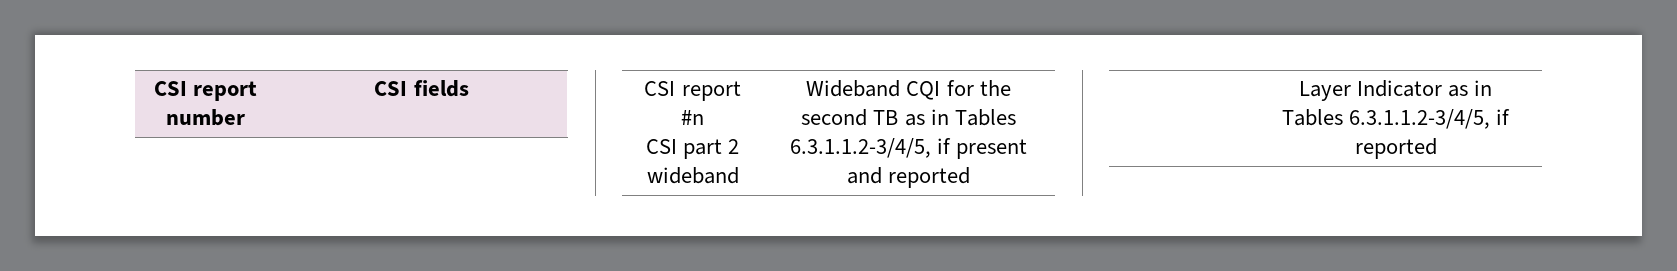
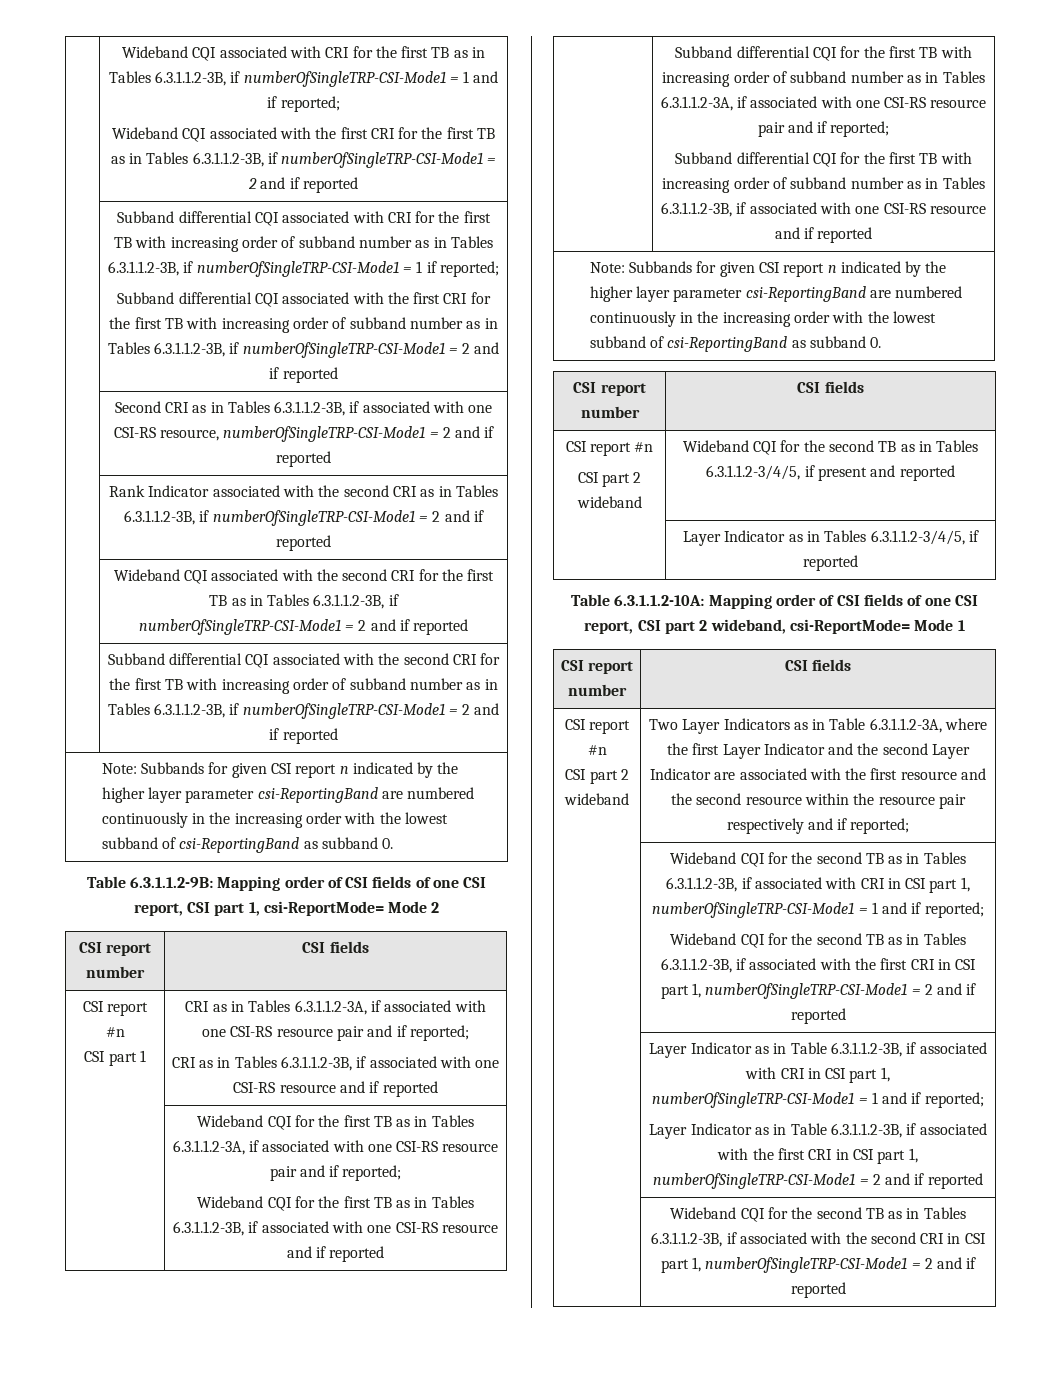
(153, 88) none -> [121,46,486,61] [108,71,499,87] [267,96,340,112] [111,127,496,142] [110,152,497,168] [248,177,358,193] [117,211,491,226] [114,236,493,252] [108,261,499,277] [117,292,491,307] [109,317,498,333] [107,342,500,358] [269,367,338,383] [114,401,493,416] [113,426,495,442] [276,451,331,467] [109,485,498,497] [124,510,484,526] [276,535,331,551] [113,569,495,584] [209,594,399,609] [138,619,469,635] [107,653,501,668] [109,678,498,694] [107,703,500,719] [269,728,338,744] [101,762,459,778] [101,787,475,803] [101,812,448,828] [101,837,394,853] [86,876,487,891] [133,901,440,916] [78,942,152,956] [86,966,145,978] [302,941,369,953] [82,1001,149,1016] [105,1027,125,1037] [84,1050,146,1066] [185,1000,486,1015] [202,1025,469,1041] [171,1056,500,1071] [233,1081,438,1097] [197,1115,474,1130] [172,1140,499,1155] [269,1165,402,1181] [197,1196,474,1211] [173,1221,498,1236] [286,1246,385,1262] [675,46,972,61] [662,71,985,87] [660,96,987,111] [757,121,890,137] [675,152,972,167] [662,177,985,193] [661,202,986,217] [774,227,873,243] [589,261,947,277] [589,286,963,302] [589,311,936,327] [589,336,882,352] | Wideband CQI associated with CRI for the first TB as in Tables 6.3.1.1.2-3B, if numberOfSingleTRP-CSI-Mode1 = 1 and if reported; // Wideband CQI associated with the first CRI for the first TB as in Tables 6.3.1.1.2-3B, if numberOfSingleTRP-CSI-Mode1 = 2 and if reported // | Subband differential CQI associated with CRI for the first TB with increasing order of subband number as in Tables 6.3.1.1.2-3B, if numberOfSingleTRP-CSI-Mode1 = 1 if reported; // Subband differential CQI associated with the first CRI for the first TB with increasing order of subband number as in Tables 6.3.1.1.2-3B, if numberOfSingleTRP-CSI-Mode1 = 2 and if reported // | Second CRI as in Tables 6.3.1.1.2-3B, if associated with one CSI-RS resource, numberOfSingleTRP-CSI-Mode1 = 2 and if reported // | Rank Indicator associated with the second CRI as in Tables 6.3.1.1.2-3B, if numberOfSingleTRP-CSI-Mode1 = 2 and if reported // | Wideband CQI associated with the second CRI for the first TB as in Tables 6.3.1.1.2-3B, if numberOfSingleTRP-CSI-Mode1 = 2 and if reported // | Subband differential CQI associated with the second CRI for the first TB with increasing order of subband number as in Tables 6.3.1.1.2-3B, if numberOfSingleTRP-CSI-Mode1 = 2 and if reported // Note: Subbands for given CSI report n indicated by the higher layer parameter csi-ReportingBand are numbered continuously in the increasing order with the lowest subband of csi-ReportingBand as subband 0. // Table 6.3.1.1.2-9B: Mapping order of CSI fields of one CSI report, CSI part 1, csi-ReportMode= Mode 2 // CSI report number | CSI fields // CSI report #n // CSI part 1 | CRI as in Tables 6.3.1.1.2-3A, if associated with one CSI-RS resource pair and if reported; // CRI as in Tables 6.3.1.1.2-3B, if associated with one CSI-RS resource and if reported // | Wideband CQI for the first TB as in Tables 6.3.1.1.2-3A, if associated with one CSI-RS resource pair and if reported; // Wideband CQI for the first TB as in Tables 6.3.1.1.2-3B, if associated with one CSI-RS resource and if reported // | Subband differential CQI for the first TB with increasing order of subband number as in Tables 6.3.1.1.2-3A, if associated with one CSI-RS resource pair and if reported; // Subband differential CQI for the first TB with increasing order of subband number as in Tables 6.3.1.1.2-3B, if associated with one CSI-RS resource and if reported // Note: Subbands for given CSI report n indicated by the higher layer parameter csi-ReportingBand are numbered continuously in the increasing order with the lowest subband of csi-ReportingBand as subband 0. //
(1437, 148) none -> [571,594,978,609] [584,619,965,634] [560,660,634,674] [568,684,627,696] [784,659,852,671] [564,719,631,734] [587,745,607,755] [565,769,629,784] [564,793,629,805] [648,718,988,734] [666,743,971,759] [649,768,987,780] [671,793,966,809] [726,818,910,834] [670,852,966,867] [666,877,970,893] [652,902,984,918] [670,933,966,948] [660,958,977,973] [660,983,977,999] [790,1008,846,1024] [649,1042,987,1058] [745,1067,890,1083] [652,1092,984,1108] [649,1123,987,1139] [717,1148,918,1164] [653,1173,983,1189] [670,1207,966,1222] [651,1232,986,1247] [660,1257,977,1273] [790,1282,846,1298] // Table 6.3.1.1.2-10A: Mapping order of CSI fields of one CSI report, CSI part 2 wideband, csi-ReportMode= Mode 1 // CSI report number | CSI fields // CSI report #n // CSI part 2 wideband | Two Layer Indicators as in Table 6.3.1.1.2-3A, where the first Layer Indicator and the second Layer Indicator are associated with the first resource and the second resource within the resource pair respectively and if reported; // | Wideband CQI for the second TB as in Tables 6.3.1.1.2-3B, if associated with CRI in CSI part 1, numberOfSingleTRP-CSI-Mode1 = 1 and if reported; // Wideband CQI for the second TB as in Tables 6.3.1.1.2-3B, if associated with the first CRI in CSI part 1, numberOfSingleTRP-CSI-Mode1 = 2 and if reported // | Layer Indicator as in Table 6.3.1.1.2-3B, if associated with CRI in CSI part 1, numberOfSingleTRP-CSI-Mode1 = 1 and if reported; // Layer Indicator as in Table 6.3.1.1.2-3B, if associated with the first CRI in CSI part 1, numberOfSingleTRP-CSI-Mode1 = 2 and if reported // | Wideband CQI for the second TB as in Tables 6.3.1.1.2-3B, if associated with the second CRI in CSI part 1, numberOfSingleTRP-CSI-Mode1 = 2 and if reported

